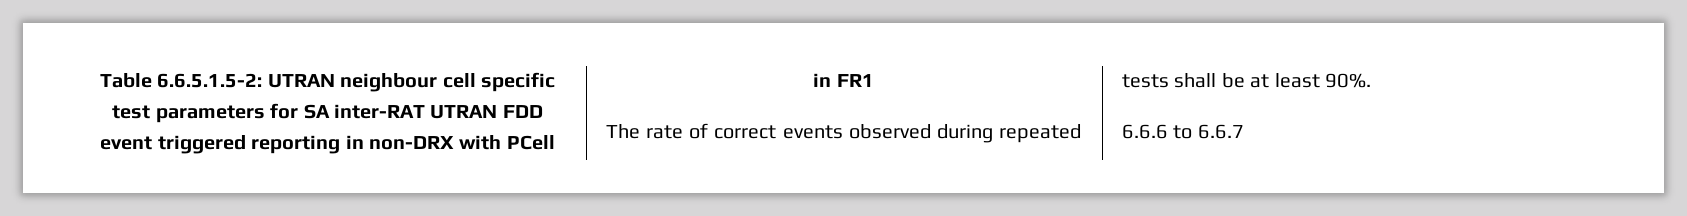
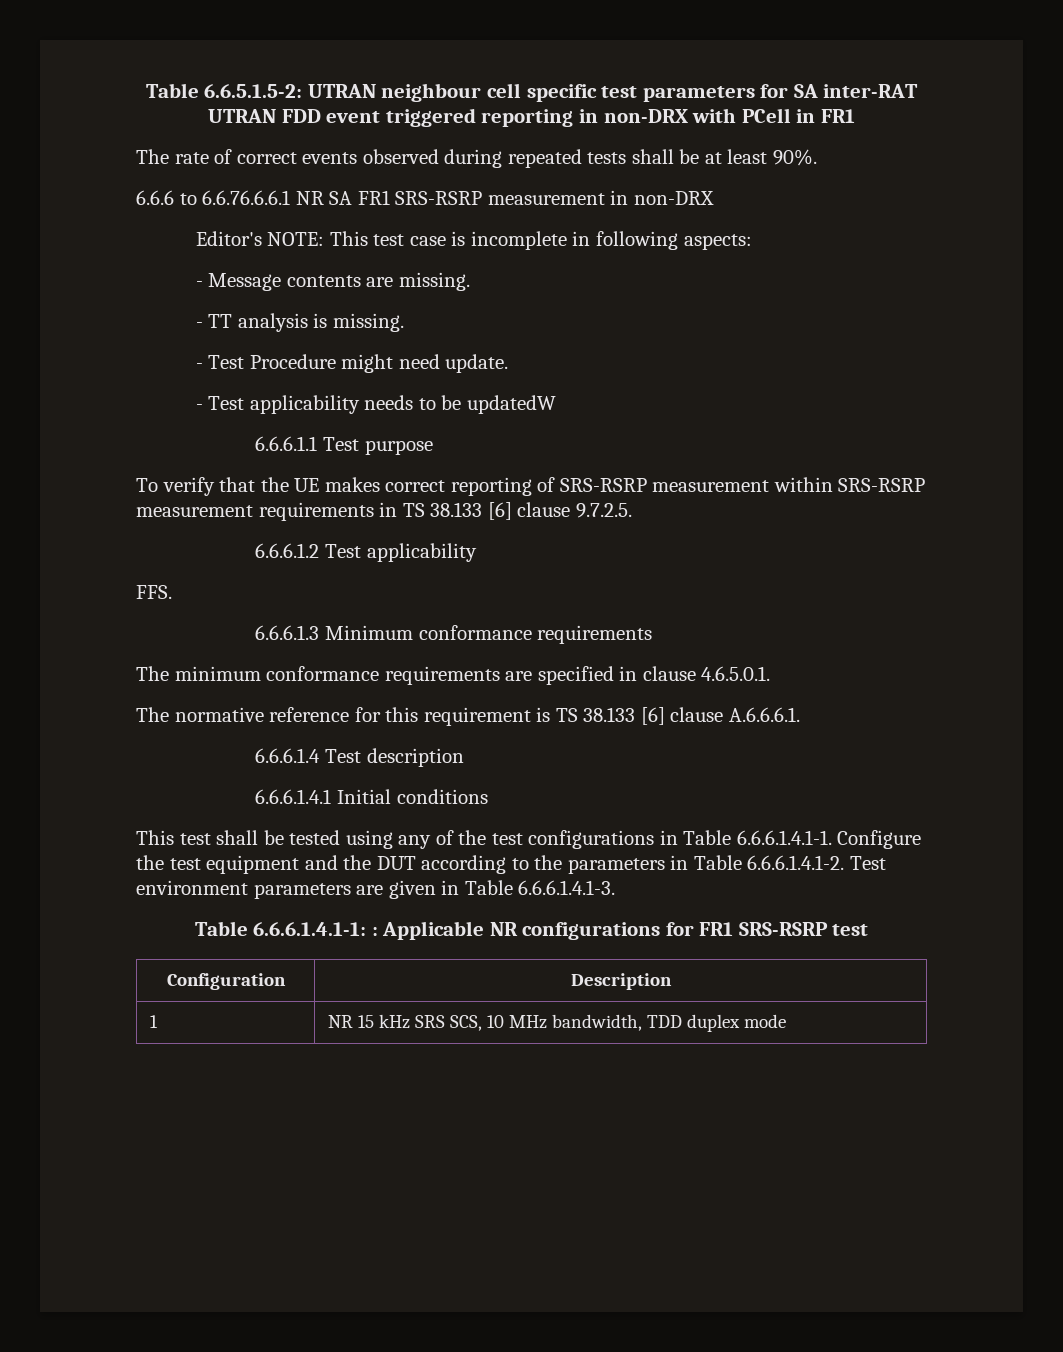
[1197,124,1244,139] 6.6.7 -> [202,190,714,205] [195,231,752,250] [195,272,470,291] [195,313,404,332] [195,354,509,373] [195,395,556,414] [255,436,433,455] [136,477,926,496] [136,502,632,521] [255,543,477,562] [136,585,172,599] [255,625,653,644] [136,666,771,685] [136,707,800,726] [255,748,464,767] [255,789,488,804] [136,830,922,849] [136,855,886,874] [136,880,616,899] [194,921,869,940] [166,973,286,990] [570,973,672,990] [149,1015,158,1028] [327,1014,786,1032] 6.6.76.6.6.1 NR SA FR1 SRS-RSRP measurement in non-DRX // Editor's NOTE: This test case is incomplete in following aspects: // - Message contents are missing. // - TT analysis is missing. // - Test Procedure might need update. // - Test applicability needs to be updatedW // 6.6.6.1.1 Test purpose // To verify that the UE makes correct reporting of SRS-RSRP measurement within SRS-RSRP measurement requirements in TS 38.133 [6] clause 9.7.2.5. // 6.6.6.1.2 Test applicability // FFS. // 6.6.6.1.3 Minimum conformance requirements // The minimum conformance requirements are specified in clause 4.6.5.0.1. // The normative reference for this requirement is TS 38.133 [6] clause A.6.6.6.1. // 6.6.6.1.4 Test description // 6.6.6.1.4.1 Initial conditions // This test shall be tested using any of the test configurations in Table 6.6.6.1.4.1-1. Configure the test equipment and the DUT according to the parameters in Table 6.6.6.1.4.1-2. Test environment parameters are given in Table 6.6.6.1.4.1-3. // Table 6.6.6.1.4.1-1: : Applicable NR configurations for FR1 SRS-RSRP test // Configuration | Description // 1 | NR 15 kHz SRS SCS, 10 MHz bandwidth, TDD duplex mode

